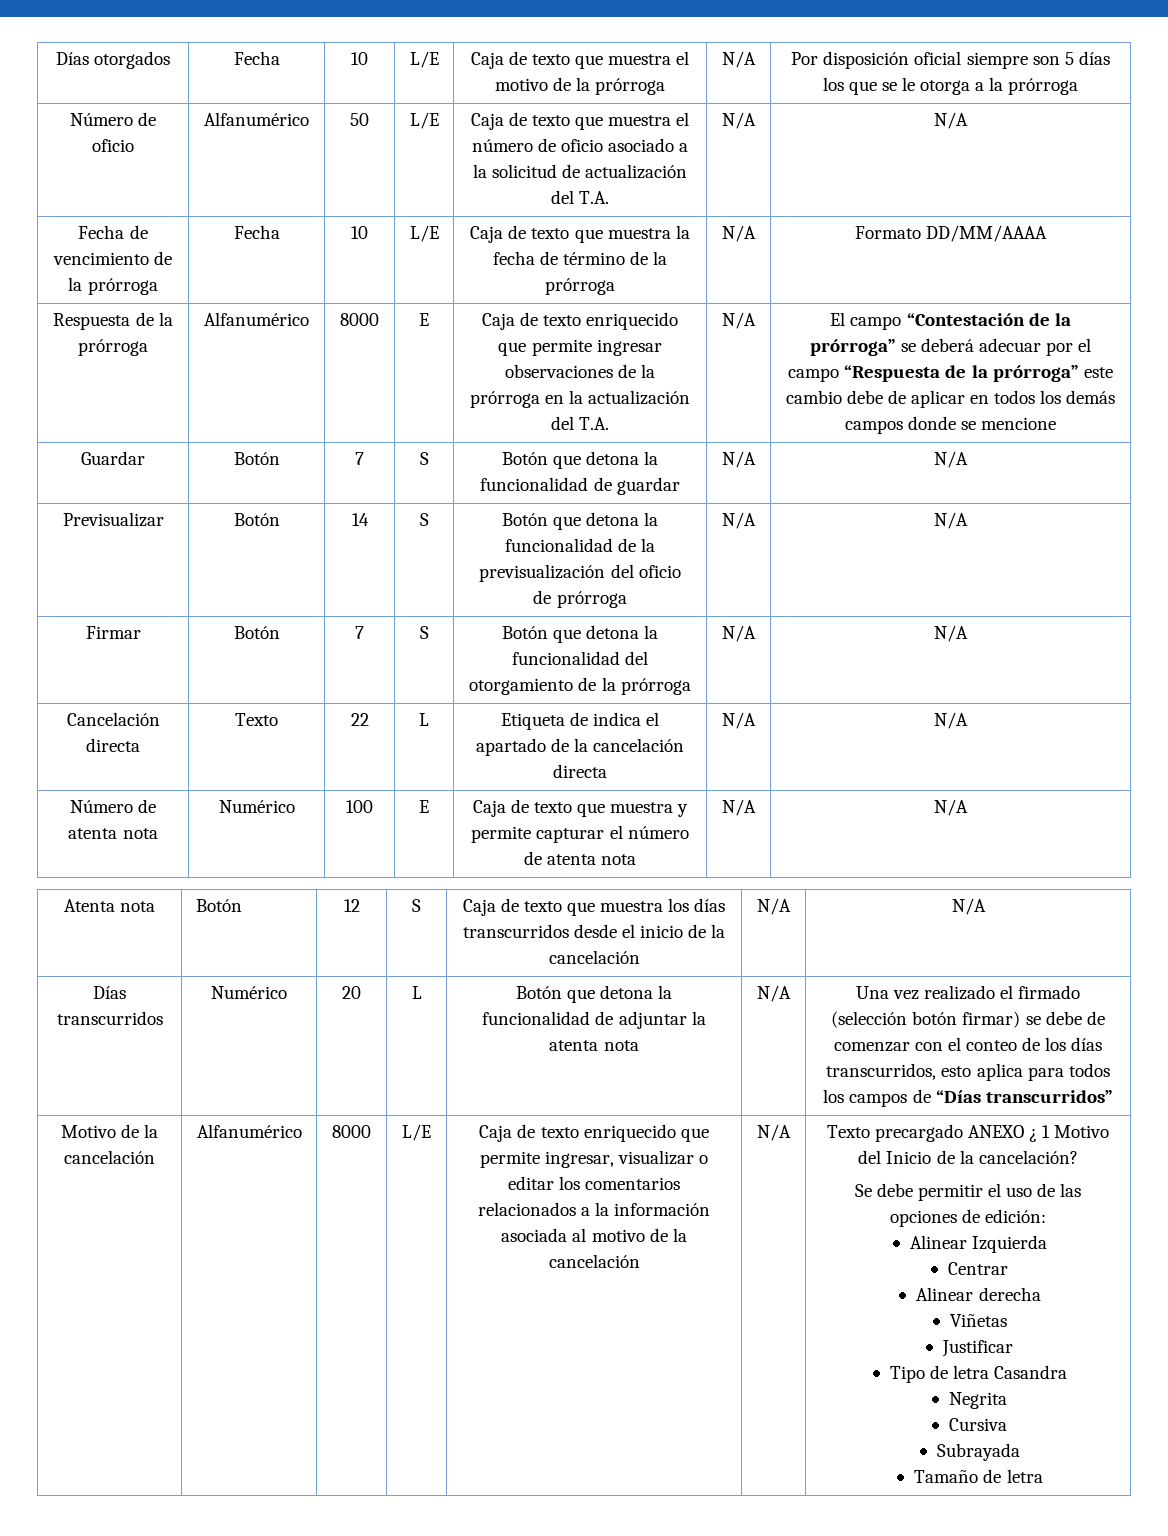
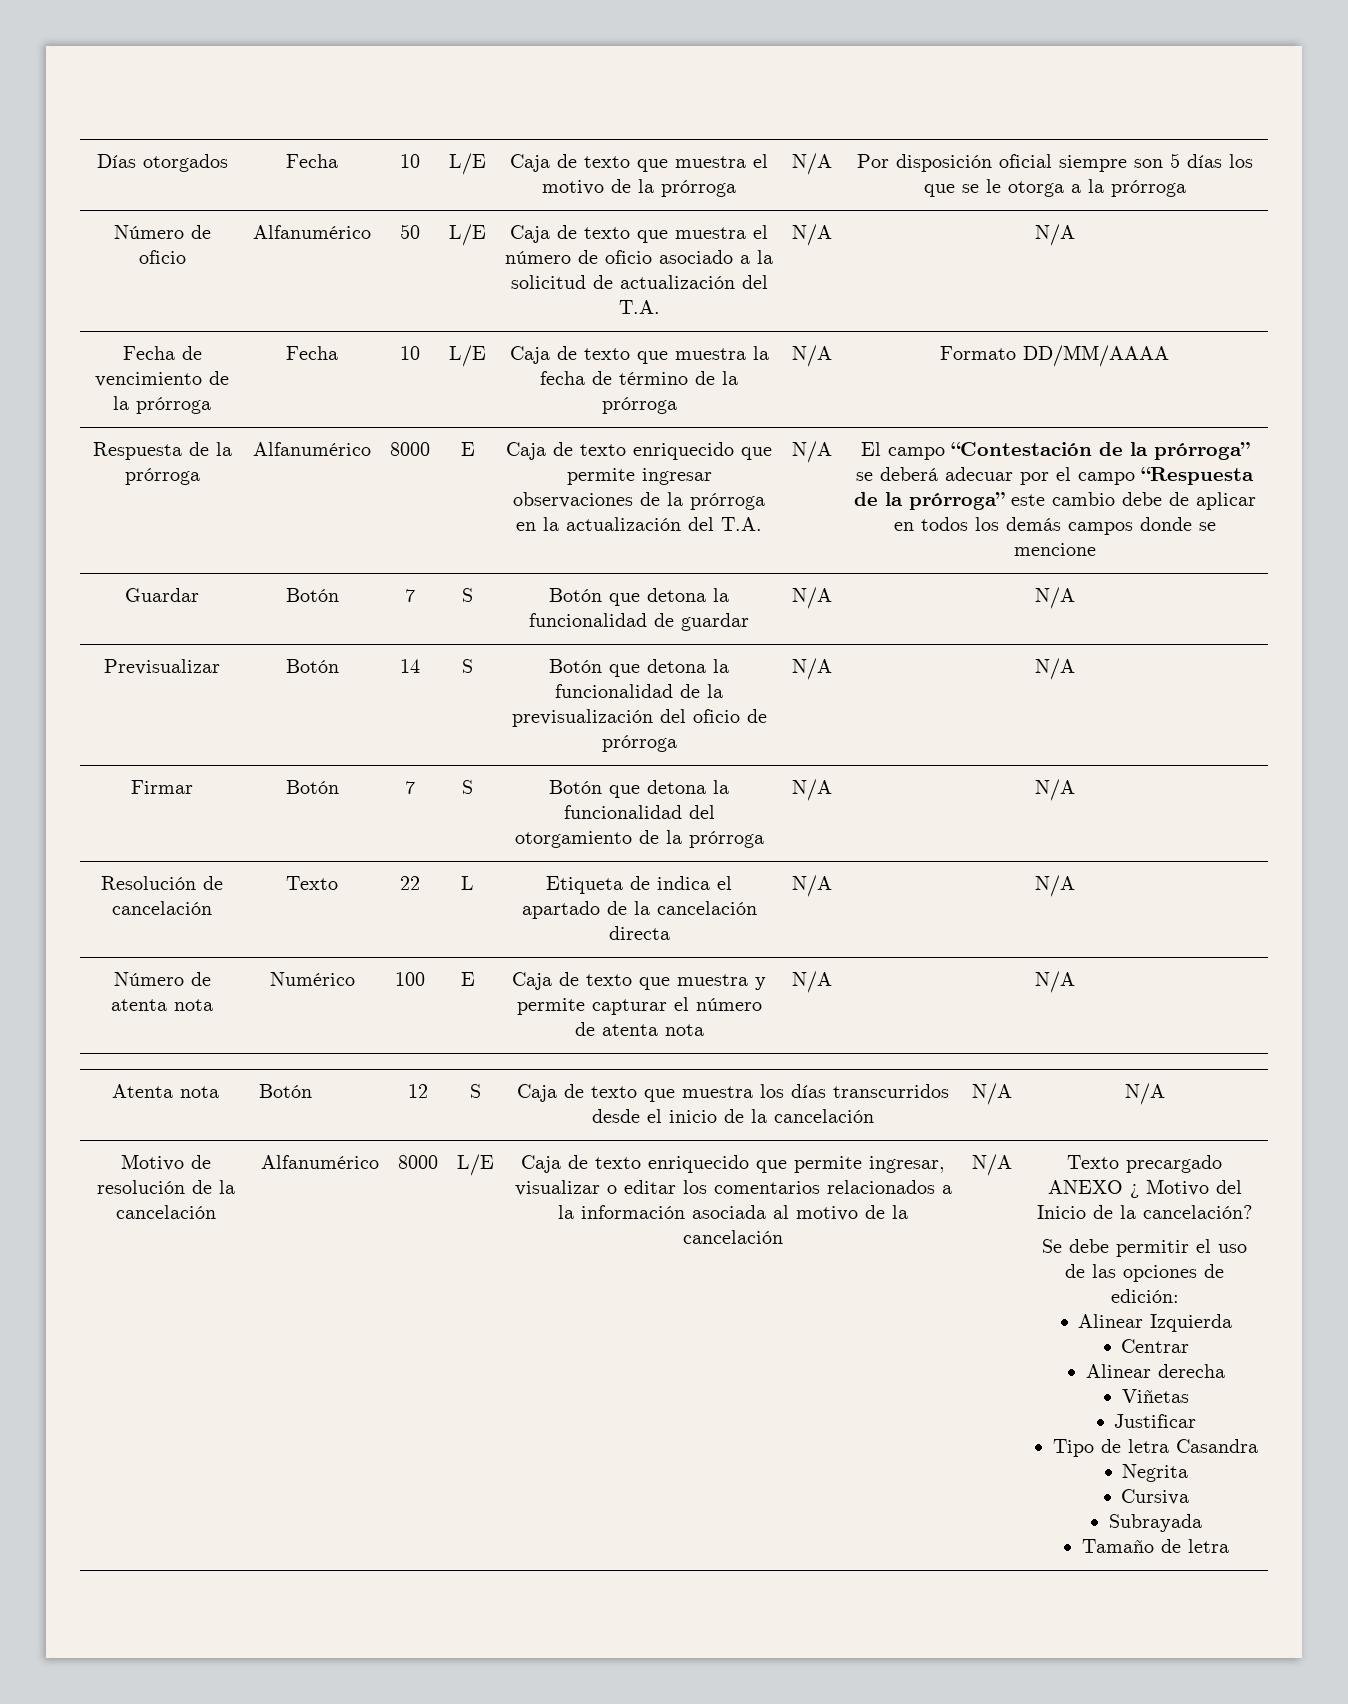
[66,712,160,726] [86,738,140,752] Cancelación directa -> [101,876,223,890] [112,901,212,915] Resolución de cancelación
[93,986,126,999] [56,1011,163,1025] [211,986,287,999] [342,986,361,999] [411,986,422,999] [515,985,673,1003] [482,1011,706,1029] [549,1040,639,1051] [757,985,791,1002] [855,985,1081,1000] [831,1011,1105,1028] [833,1037,1103,1052] [826,1063,1110,1081] [823,1089,1113,1107] [60,1125,116,1138] Días transcurridos | Numérico | 20 | L | Botón que detona la funcionalidad de adjuntar la atenta nota | N/A | Una vez realizado el firmado (selección botón firmar) se debe de comenzar con el conteo de los días transcurridos, esto aplica para todos los campos de “Días transcurridos” // Motivo -> [120,1154,211,1171] [96,1180,185,1194] Motivo de resolución
[1042,1125,1051,1138] 1 -> (1139, 1191) none

